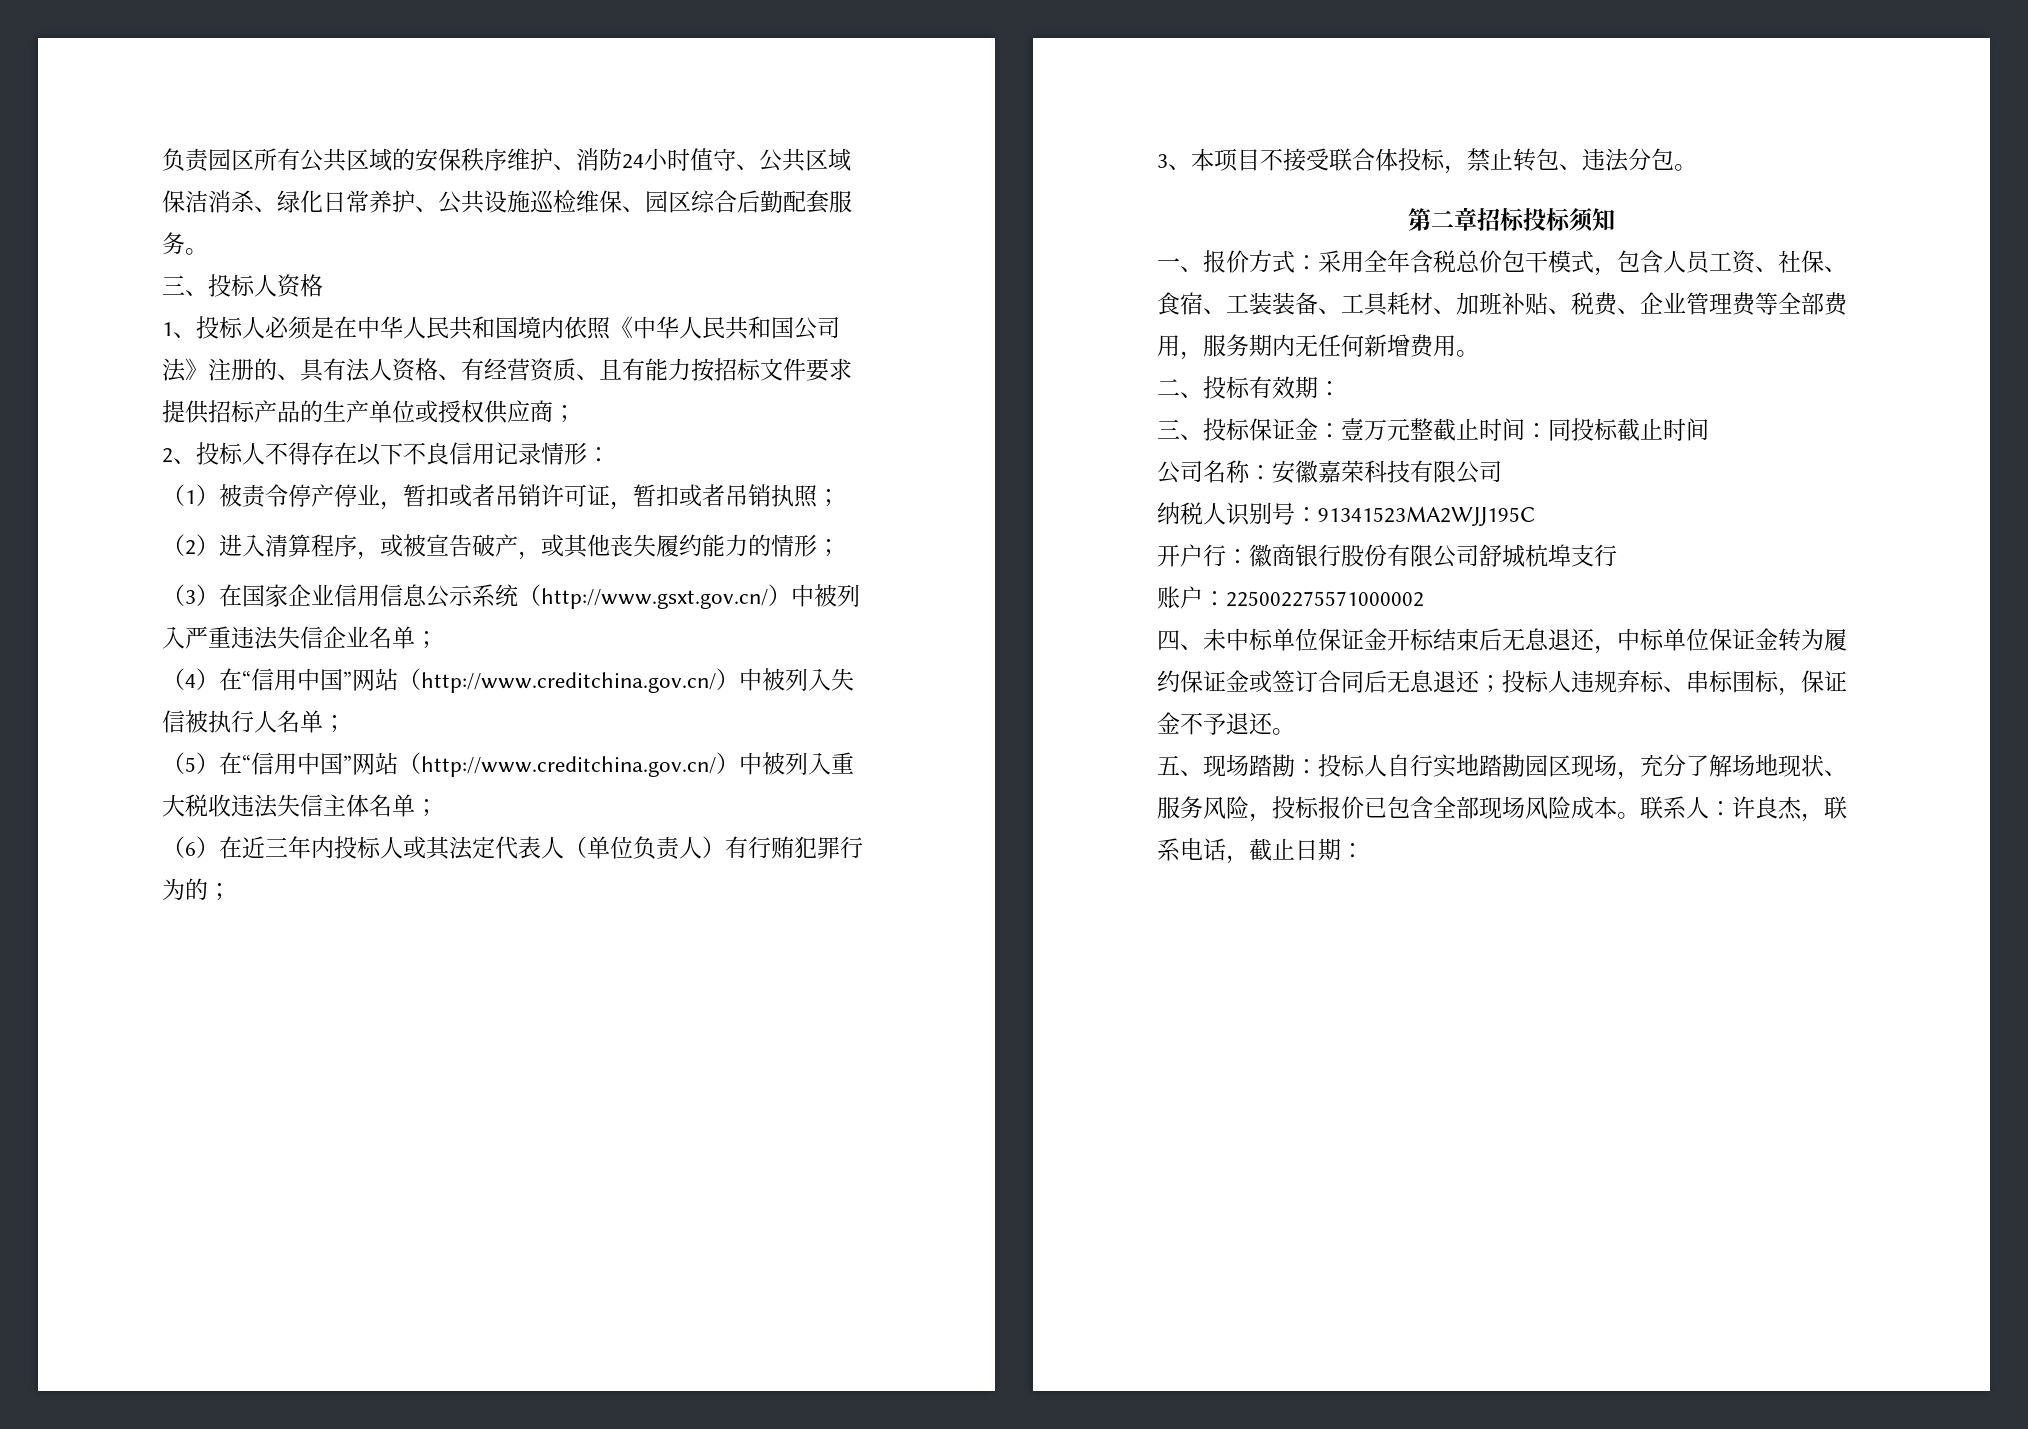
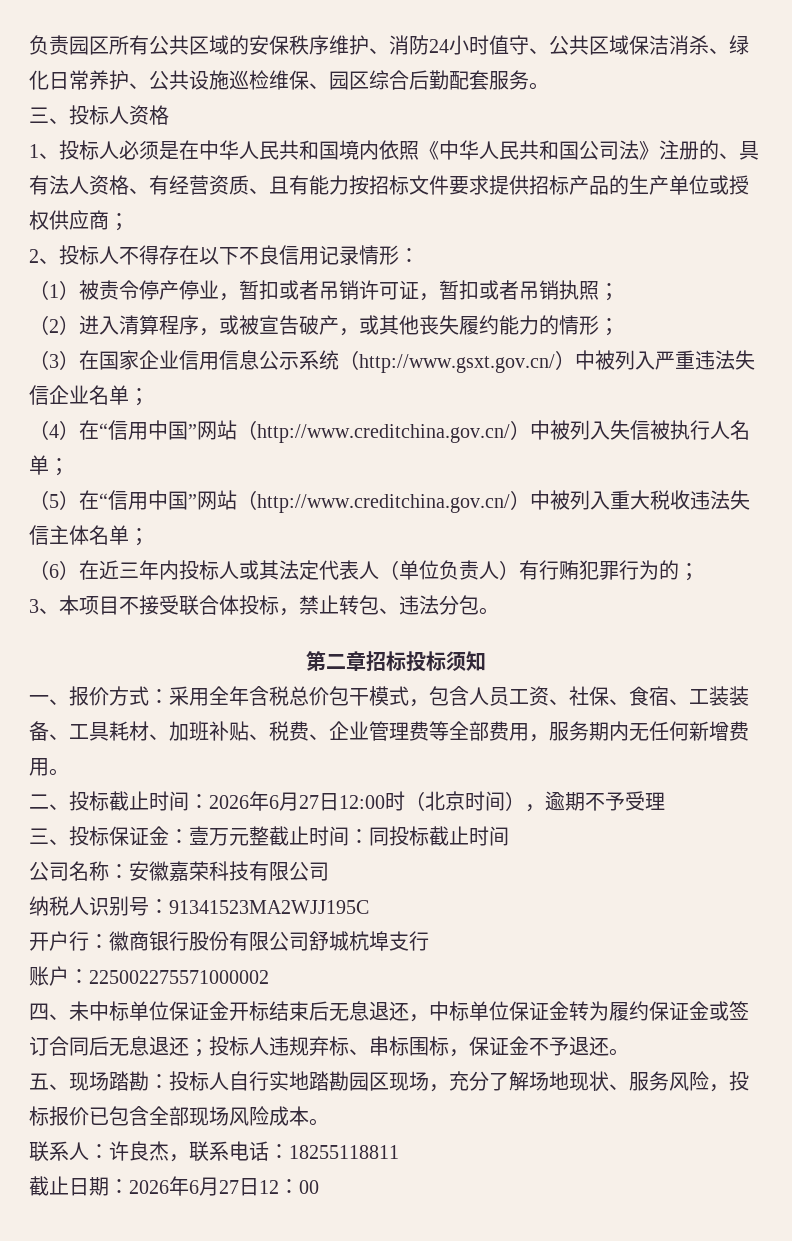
[1249,376,1341,399] 有效期： -> [109,791,665,812] 截止时间：2026年6月27日12:00时（北京时间），逾期不予受理
(1640, 815) none -> (329, 1122) //
[1226,855,1249,864] ， -> [269,1144,399,1159] ：18255118811 //
(1364, 850) none -> [129,1176,319,1196] 2026年6月27日12：00

